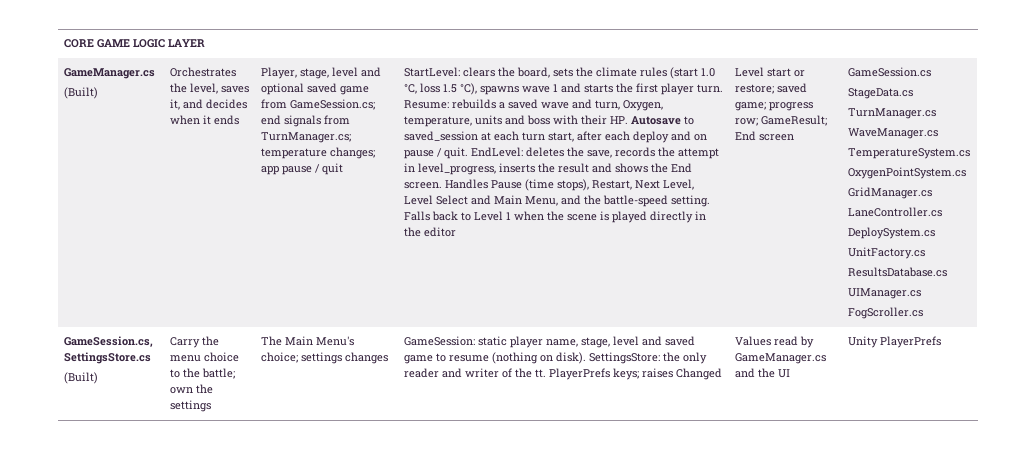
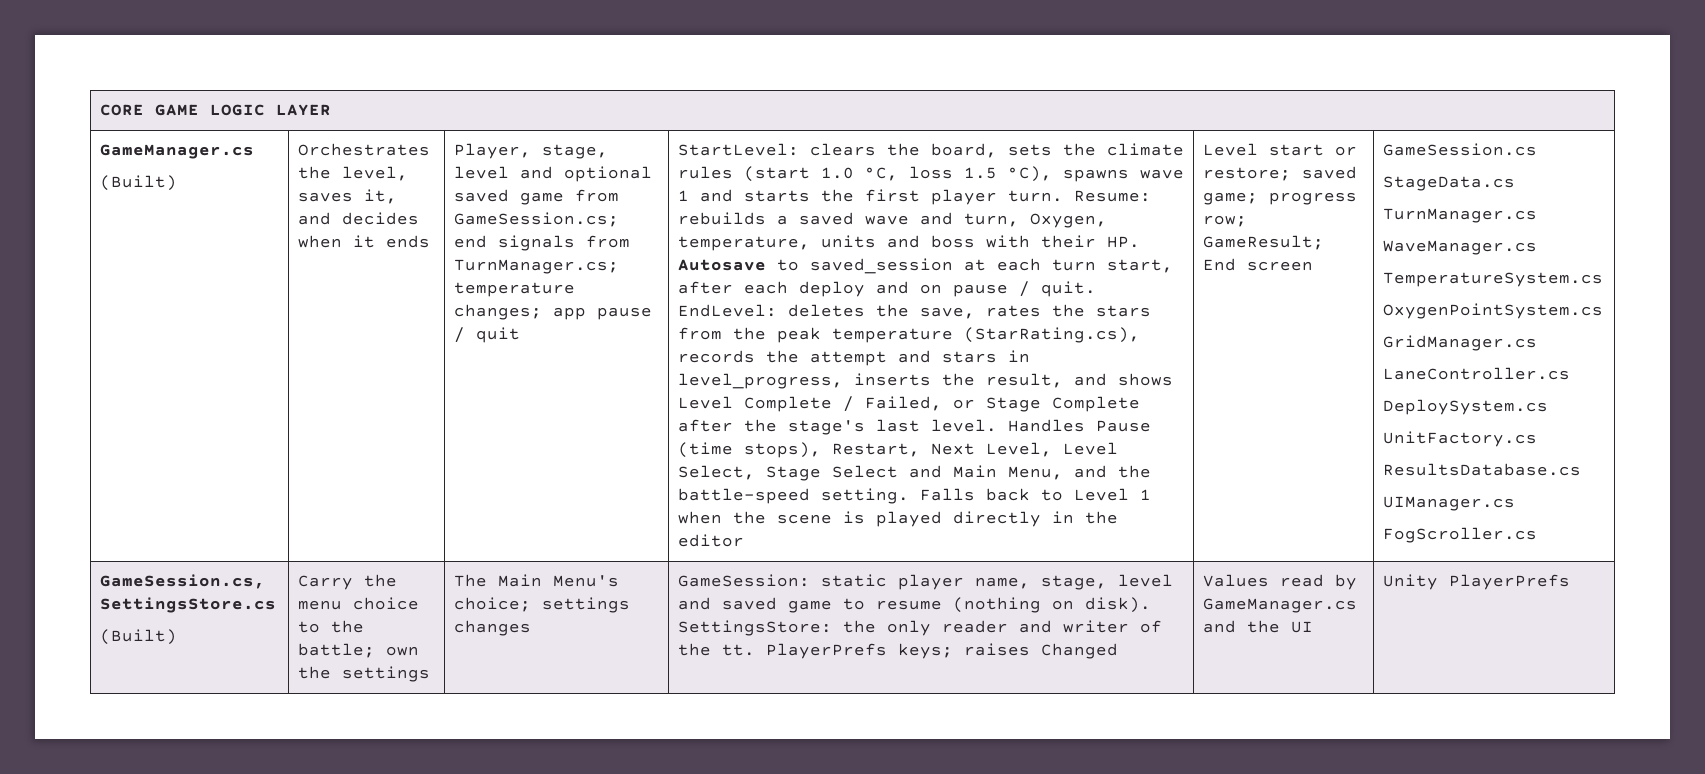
(612, 154) none -> [985,304,1151,317] [677,327,1140,343] rates the stars from the peak temperature (StarRating.cs),
(719, 153) none -> [897,350,997,363] and stars
[557,163,589,173] result -> [985,373,1063,388] result,
[650,163,692,173] [403,182,442,189] the End screen. -> [677,396,1140,412] [677,419,997,435] Level Complete / Failed, or Stage Complete after the stage's last level.
(433, 200) none -> [677,465,821,481] Select, Stage

